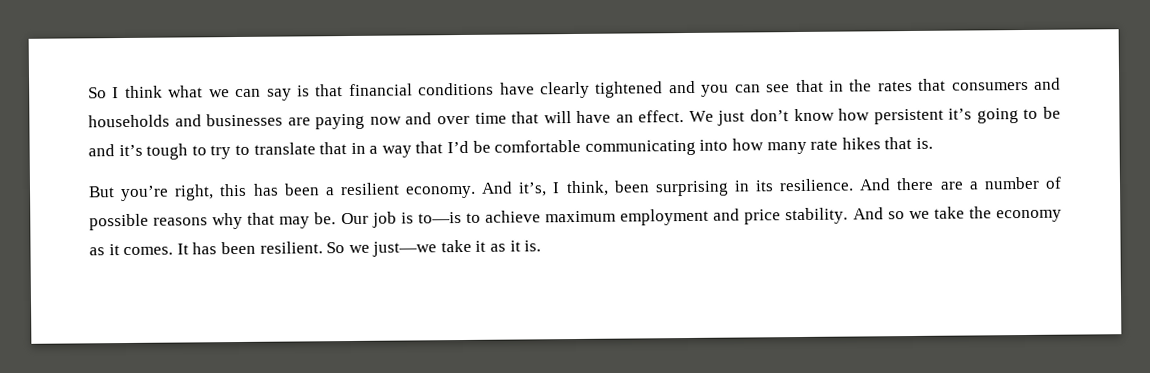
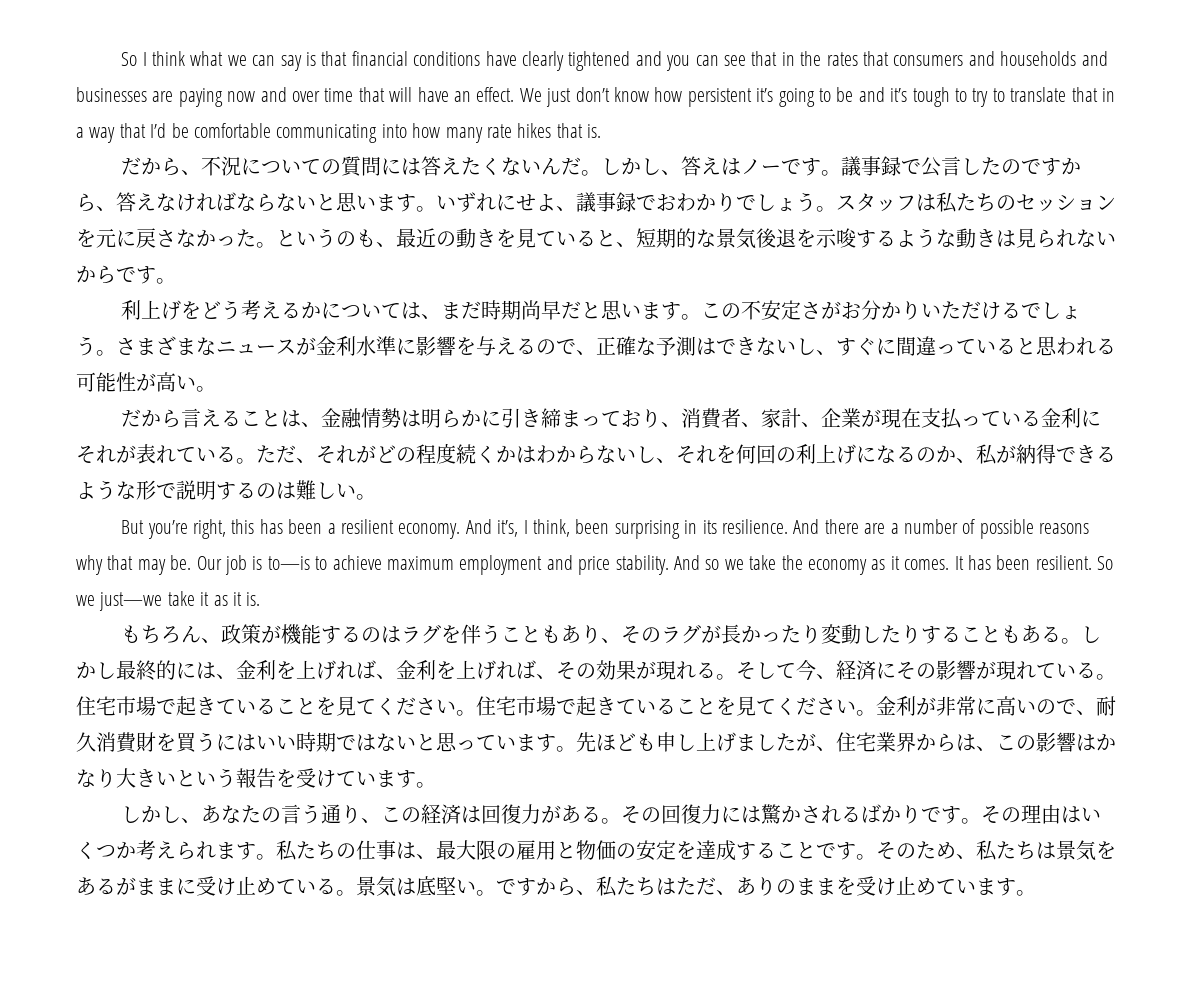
(933, 143) none -> [121,156,1082,177] [76,192,1116,213] [76,228,1116,249] [76,265,176,284] [121,300,1082,321] [76,336,1116,356] [76,372,216,392] [121,408,1102,429] [76,443,1116,465] [76,480,376,500] // だから、不況についての質問には答えたくないんだ。しかし、答えはノーです。議事録で公言したのですから、答えなければならないと思います。いずれにせよ、議事録でおわかりでしょう。スタッフは私たちのセッションを元に戻さなかった。というのも、最近の動きを見ていると、短期的な景気後退を示唆するような動きは見られないからです。 // 利上げをどう考えるかについては、まだ時期尚早だと思います。この不安定さがお分かりいただけるでしょう。さまざまなニュースが金利水準に影響を与えるので、正確な予測はできないし、すぐに間違っていると思われる可能性が高い。 // だから言えることは、金融情勢は明らかに引き締まっており、消費者、家計、企業が現在支払っている金利にそれが表れている。ただ、それがどの程度続くかはわからないし、それを何回の利上げになるのか、私が納得できるような形で説明するのは難しい。
(542, 246) none -> [121,624,1102,645] [76,660,1116,681] [76,696,1116,716] [76,732,1116,753] [76,768,436,788] [121,804,1102,824] [76,840,1116,861] [76,876,1036,897] // もちろん、政策が機能するのはラグを伴うこともあり、そのラグが長かったり変動したりすることもある。しかし最終的には、金利を上げれば、金利を上げれば、その効果が現れる。そして今、経済にその影響が現れている。住宅市場で起きていることを見てください。住宅市場で起きていることを見てください。金利が非常に高いので、耐久消費財を買うにはいい時期ではないと思っています。先ほども申し上げましたが、住宅業界からは、この影響はかなり大きいという報告を受けています。 // しかし、あなたの言う通り、この経済は回復力がある。その回復力には驚かされるばかりです。その理由はいくつか考えられます。私たちの仕事は、最大限の雇用と物価の安定を達成することです。そのため、私たちは景気をあるがままに受け止めている。景気は底堅い。ですから、私たちはただ、ありのままを受け止めています。

